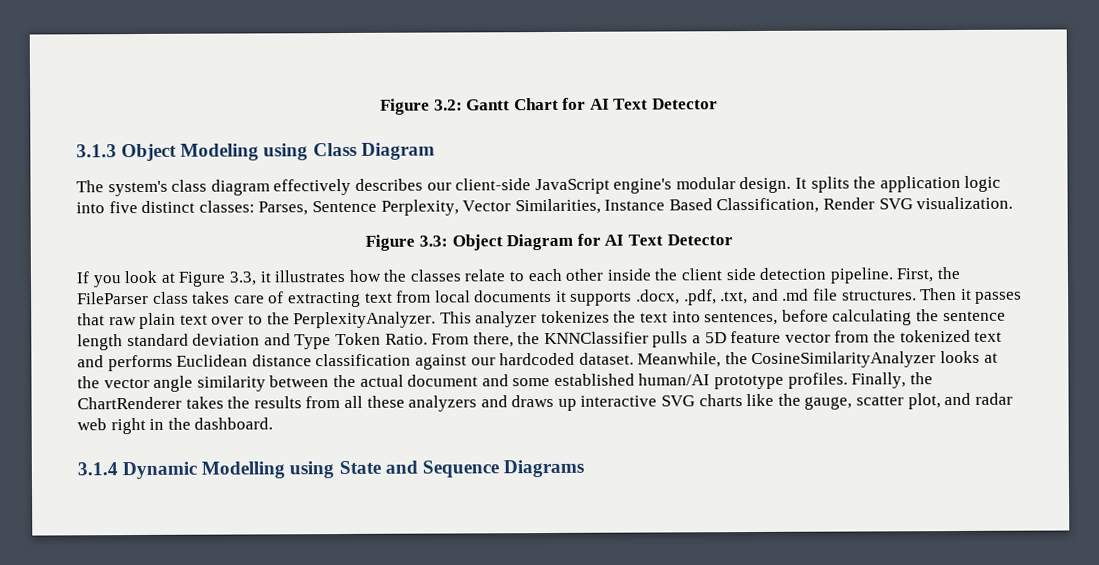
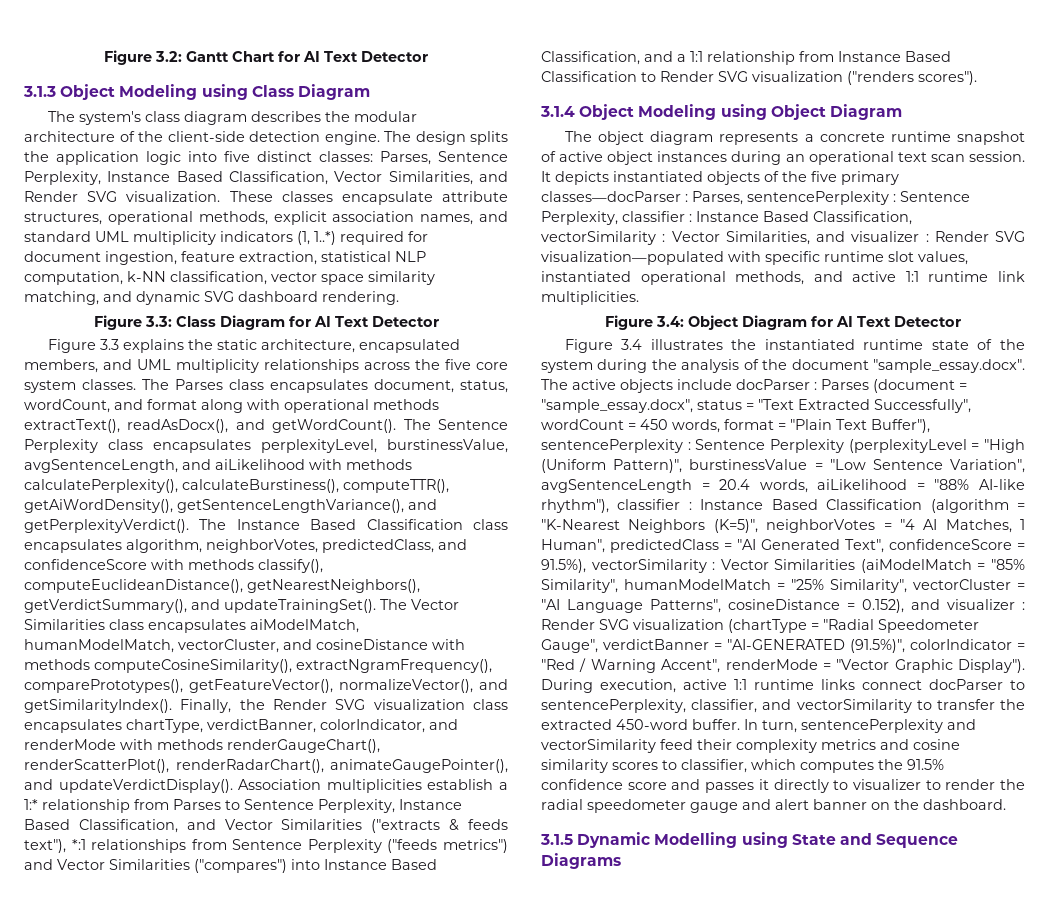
[273,176,808,196] effectively describes our client-side JavaScript engine's modular design. It -> [250,111,417,122] [24,131,466,145] describes the modular architecture of the client-side detection engine. The design
[462,197,820,215] Vector Similarities, Instance Based Classification, -> [107,171,508,185] Instance Based Classification, Vector Similarities, and
[365,234,449,251] // Figure 3.3: -> [229,191,509,205] [24,211,508,225] [24,231,428,245] [24,251,426,265] [24,271,435,285] [24,291,399,305] [93,315,439,330] [47,339,460,353] [24,359,508,373] [24,379,508,393] [24,399,439,413] [24,419,508,433] [24,439,508,453] [24,459,412,473] [24,479,449,493] [24,499,437,513] [24,519,508,533] [24,539,467,553] [24,559,323,573] [24,579,420,593] [24,599,459,613] [24,619,359,633] [24,639,465,653] [24,659,492,673] [24,679,508,693] [24,699,508,713] [24,719,458,733] [24,739,380,753] [24,759,508,773] [24,779,509,793] [24,799,462,813] [24,819,508,833] [24,839,508,853] [24,859,437,873] [541,51,951,65] [541,71,977,85] [540,104,902,120] [564,131,1025,145] [541,151,1025,165] [541,171,899,185] [541,191,970,205] [541,211,912,225] [541,231,1025,245] [541,251,968,265] [541,271,1025,285] [541,291,639,305] [605,315,684,330] These classes encapsulate attribute structures, operational methods, explicit association names, and standard UML multiplicity indicators (1, 1..*) required for document ingestion, feature extraction, statistical NLP computation, k-NN classification, vector space similarity matching, and dynamic SVG dashboard rendering. // Figure 3.3: Class Diagram for AI Text Detector // Figure 3.3 explains the static architecture, encapsulated members, and UML multiplicity relationships across the five core system classes. The Parses class encapsulates document, status, wordCount, and format along with operational methods extractText(), readAsDocx(), and getWordCount(). The Sentence Perplexity class encapsulates perplexityLevel, burstinessValue, avgSentenceLength, and aiLikelihood with methods calculatePerplexity(), calculateBurstiness(), computeTTR(), getAiWordDensity(), getSentenceLengthVariance(), and getPerplexityVerdict(). The Instance Based Classification class encapsulates algorithm, neighborVotes, predictedClass, and confidenceScore with methods classify(), computeEuclideanDistance(), getNearestNeighbors(), getVerdictSummary(), and updateTrainingSet(). The Vector Similarities class encapsulates aiModelMatch, humanModelMatch, vectorCluster, and cosineDistance with methods computeCosineSimilarity(), extractNgramFrequency(), comparePrototypes(), getFeatureVector(), normalizeVector(), and getSimilarityIndex(). Finally, the Render SVG visualization class encapsulates chartType, verdictBanner, colorIndicator, and renderMode with methods renderGaugeChart(), renderScatterPlot(), renderRadarChart(), animateGaugePointer(), and updateVerdictDisplay(). Association multiplicities establish a 1:* relationship from Parses to Sentence Perplexity, Instance Based Classification, and Vector Similarities ("extracts & feeds text"), *:1 relationships from Sentence Perplexity ("feeds metrics") and Vector Similarities ("compares") into Instance Based Classification, and a 1:1 relationship from Instance Based Classification to Render SVG visualization ("renders scores"). // 3.1.4 Object Modeling using Object Diagram // The object diagram represents a concrete runtime snapshot of active object instances during an operational text scan session. It depicts instantiated objects of the five primary classes—docParser : Parses, sentencePerplexity : Sentence Perplexity, classifier : Instance Based Classification, vectorSimilarity : Vector Similarities, and visualizer : Render SVG visualization—populated with specific runtime slot values, instantiated operational methods, and active 1:1 runtime link multiplicities. // Figure 3.4:
[76,266,960,288] [77,288,1023,308] [77,309,1006,330] [77,329,1003,351] [77,350,998,372] [77,372,933,392] [77,392,1013,412] [77,417,165,435] If you look at Figure 3.3, it illustrates how the classes relate to each other inside the client side detection pipeline. First, the FileParser class takes care of extracting text from local documents it supports .docx, .pdf, .txt, and .md file structures. Then it passes that raw plain text over to the PerplexityAnalyzer. This analyzer tokenizes the text into sentences, before calculating the sentence length standard deviation and Type Token Ratio. From there, the KNNClassifier pulls a 5D feature vector from the tokenized text and performs Euclidean distance classification against our hardcoded dataset. Meanwhile, the CosineSimilarityAnalyzer looks at the vector angle similarity between the actual document and some established human/AI prototype profiles. Finally, the ChartRenderer takes the results from all these analyzers and draws up interactive SVG charts like the gauge, scatter plot, and radar web right in -> [564,339,1025,353] [541,359,1025,373] [541,379,967,393] [541,399,971,413] [541,419,930,433] [541,439,1025,453] [541,459,1025,473] [541,479,1025,493] [541,499,1025,513] [541,519,1025,533] [541,539,1025,553] [541,559,1025,573] [541,579,1025,593] [541,599,1025,613] [541,619,979,633] [541,639,1025,653] [541,658,1025,673] [541,679,1025,693] [541,699,1025,713] [541,719,976,733] [541,739,960,753] [541,759,944,773] [541,779,1025,793] [541,799,890,813] Figure 3.4 illustrates the instantiated runtime state of the system during the analysis of the document "sample_essay.docx". The active objects include docParser : Parses (document = "sample_essay.docx", status = "Text Extracted Successfully", wordCount = 450 words, format = "Plain Text Buffer"), sentencePerplexity : Sentence Perplexity (perplexityLevel = "High (Uniform Pattern)", burstinessValue = "Low Sentence Variation", avgSentenceLength = 20.4 words, aiLikelihood = "88% AI-like rhythm"), classifier : Instance Based Classification (algorithm = "K-Nearest Neighbors (K=5)", neighborVotes = "4 AI Matches, 1 Human", predictedClass = "AI Generated Text", confidenceScore = 91.5%), vectorSimilarity : Vector Similarities (aiModelMatch = "85% Similarity", humanModelMatch = "25% Similarity", vectorCluster = "AI Language Patterns", cosineDistance = 0.152), and visualizer : Render SVG visualization (chartType = "Radial Speedometer Gauge", verdictBanner = "AI-GENERATED (91.5%)", colorIndicator = "Red / Warning Accent", renderMode = "Vector Graphic Display"). During execution, active 1:1 runtime links connect docParser to sentencePerplexity, classifier, and vectorSimilarity to transfer the extracted 450-word buffer. In turn, sentencePerplexity and vectorSimilarity feed their complexity metrics and cosine similarity scores to classifier, which computes the 91.5% confidence score and passes it directly to visualizer to render the radial speedometer gauge and alert banner on
[77,462,118,476] 3.1.4 -> [540,834,573,845] 3.1.5

